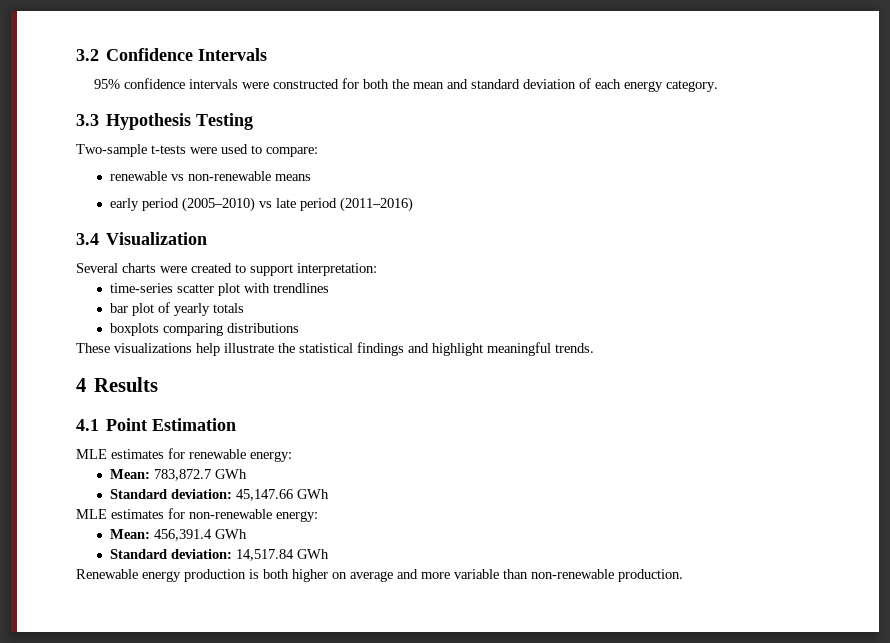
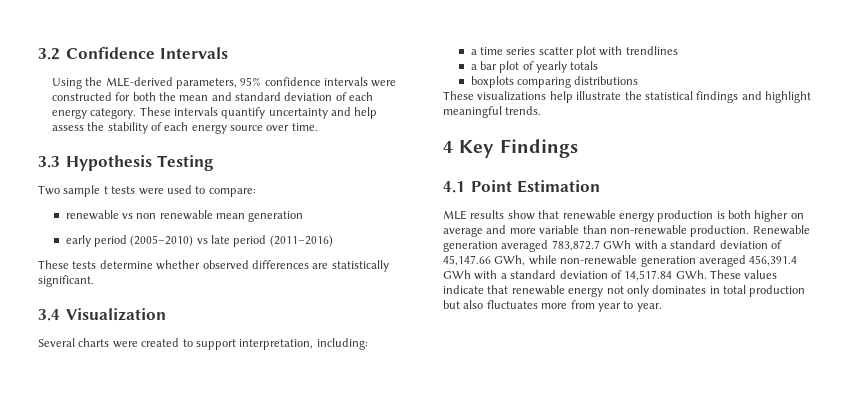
(268, 54) none -> [51,77,237,89] Using the MLE-derived parameters,
(719, 86) none -> [139,107,378,119] [51,122,318,134] These intervals quantify uncertainty and help assess the stability of each energy source over time.
[76,144,186,157] Two-sample t-tests -> [38,185,136,197] Two sample t tests
[188,171,312,181] non-renewable means -> [136,210,304,222] non renewable mean generation
(414, 204) none -> [38,260,389,272] [38,275,94,287] // These tests determine whether observed differences are statistically significant.
[297,263,377,276] [110,283,174,293] interpretation: // time-series -> [239,338,368,350] [470,47,536,55] interpretation, including: // a time series
(330, 288) none -> [470,64,477,70] a
[94,377,159,392] Results -> [459,139,578,158] Key Findings
[111,448,292,462] [110,469,248,481] [110,489,330,501] [76,508,318,522] [110,529,248,541] [110,549,330,561] [76,569,138,579] estimates for renewable energy: // Mean: 783,872.7 GWh // Standard deviation: 45,147.66 GWh // MLE estimates for non‑renewable energy: // Mean: 456,391.4 GWh // Standard deviation: 14,517.84 GWh // Renewable -> [470,210,616,220] results show that renewable
(683, 575) none -> [752,225,810,235] [443,240,782,252] [443,255,798,267] [443,270,778,281] [443,285,806,297] [443,300,662,312] Renewable generation averaged 783,872.7 GWh with a standard deviation of 45,147.66 GWh, while non-renewable generation averaged 456,391.4 GWh with a standard deviation of 14,517.84 GWh. These values indicate that renewable energy not only dominates in total production but also fluctuates more from year to year.

